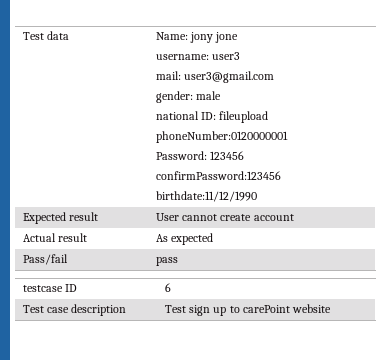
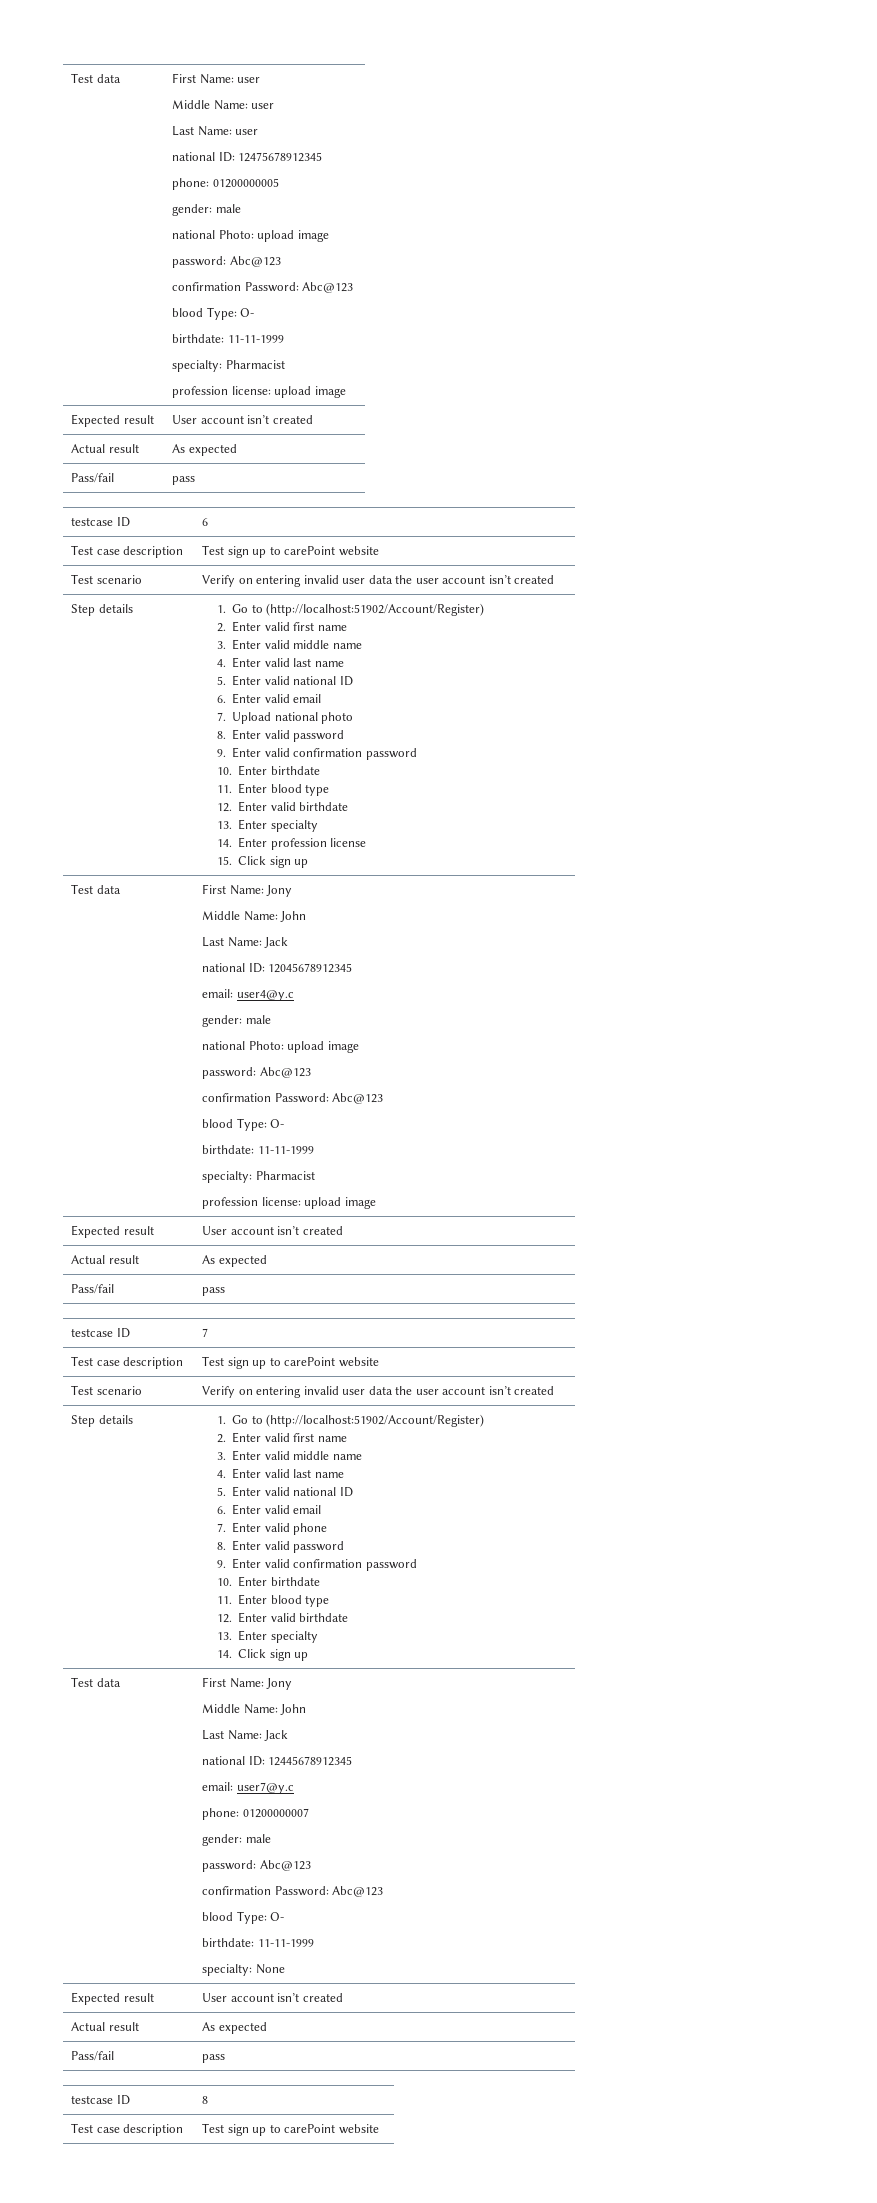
[22,31,70,40] [155,32,239,43] [155,52,241,60] [155,71,275,83] [155,91,222,103] [155,111,269,123] [155,131,288,143] [155,151,245,160] [155,171,281,180] [155,191,257,202] [22,212,99,224] [155,213,294,221] Test data | Name: jony jone // username: user3 // mail: user3@gmail.com // gender: male // national ID: fileupload // phoneNumber:0120000001 // Password: 123456 // confirmPassword:123456 // birthdate:11/12/1990 // Expected result | User cannot create account -> [71,73,121,83] [172,73,261,84] [172,100,275,110] [172,126,259,136] [172,152,323,162] [172,178,279,190] [172,204,241,216] [172,230,329,242] [172,256,281,268] [172,282,354,293] [172,307,255,320] [172,334,284,343] [172,360,285,372] [172,386,346,398] [71,414,154,427] [172,415,313,424] Test data | First Name: user // Middle Name: user // Last Name: user // national ID: 12475678912345 // phone: 01200000005 // gender: male // national Photo: upload image // password: Abc@123 // confirmation Password: Abc@123 // blood Type: O- // birthdate: 11-11-1999 // specialty: Pharmacist // profession license: upload image // Expected result | User account isn’t created
(332, 308) none -> [71,574,142,584] [202,575,555,587] [71,604,133,616] [216,603,485,616] [216,621,347,632] [216,639,362,650] [216,657,344,668] [216,675,353,686] [216,693,322,704] [216,712,354,724] [216,729,345,742] [216,747,417,760] [216,765,320,776] [216,783,330,796] [216,801,349,812] [216,819,318,832] [216,837,367,850] [216,856,309,868] [71,884,121,894] [202,884,293,897] [202,911,307,922] [202,937,289,948] [202,963,353,973] [202,989,294,1001] [202,1015,271,1027] [202,1041,359,1053] [202,1067,311,1079] [202,1093,384,1104] [202,1118,285,1131] [202,1145,314,1154] [202,1171,315,1183] [202,1197,376,1209] [71,1225,154,1238] [202,1226,343,1235] [71,1255,139,1264] [202,1255,267,1267] [71,1284,115,1294] [202,1287,226,1296] [71,1328,130,1338] [202,1328,209,1337] [71,1356,184,1369] [202,1356,379,1369] [71,1385,142,1395] [202,1386,555,1398] [71,1415,133,1427] [216,1414,485,1427] [216,1432,347,1443] [216,1450,362,1461] [216,1468,344,1479] [216,1486,353,1497] [216,1504,322,1515] [216,1522,328,1535] [216,1540,345,1553] [216,1558,417,1571] [216,1576,320,1587] [216,1594,330,1607] [216,1612,349,1623] [216,1630,318,1643] [216,1649,309,1661] [71,1677,121,1687] [202,1677,293,1690] [202,1704,307,1715] [202,1730,289,1741] [202,1756,353,1766] [202,1782,294,1794] [202,1808,309,1820] [202,1834,271,1846] [202,1860,311,1872] [202,1886,384,1897] [202,1911,285,1924] [202,1938,314,1947] [202,1964,285,1976] [71,1992,154,2005] [202,1993,343,2002] [71,2022,139,2031] [202,2022,267,2034] [71,2051,115,2061] [202,2054,226,2063] [71,2095,130,2105] [202,2096,209,2104] [71,2123,184,2136] [202,2123,379,2136] // Test scenario | Verify on entering invalid user data the user account isn’t created // Step details | 1. Go to (http://localhost:51902/Account/Register) // 2. Enter valid first name // 3. Enter valid middle name // 4. Enter valid last name // 5. Enter valid national ID // 6. Enter valid email // 7. Upload national photo // 8. Enter valid password // 9. Enter valid confirmation password // 10. Enter birthdate // 11. Enter blood type // 12. Enter valid birthdate // 13. Enter specialty // 14. Enter profession license // 15. Click sign up // Test data | First Name: Jony // Middle Name: John // Last Name: Jack // national ID: 12045678912345 // email: user4@y.c // gender: male // national Photo: upload image // password: Abc@123 // confirmation Password: Abc@123 // blood Type: O- // birthdate: 11-11-1999 // specialty: Pharmacist // profession license: upload image // Expected result | User account isn’t created // Actual result | As expected // Pass/fail | pass // testcase ID | 7 // Test case description | Test sign up to carePoint website // Test scenario | Verify on entering invalid user data the user account isn’t created // Step details | 1. Go to (http://localhost:51902/Account/Register) // 2. Enter valid first name // 3. Enter valid middle name // 4. Enter valid last name // 5. Enter valid national ID // 6. Enter valid email // 7. Enter valid phone // 8. Enter valid password // 9. Enter valid confirmation password // 10. Enter birthdate // 11. Enter blood type // 12. Enter valid birthdate // 13. Enter specialty // 14. Click sign up // Test data | First Name: Jony // Middle Name: John // Last Name: Jack // national ID: 12445678912345 // email: user7@y.c // phone: 01200000007 // gender: male // password: Abc@123 // confirmation Password: Abc@123 // blood Type: O- // birthdate: 11-11-1999 // specialty: None // Expected result | User account isn’t created // Actual result | As expected // Pass/fail | pass // testcase ID | 8 // Test case description | Test sign up to carePoint website

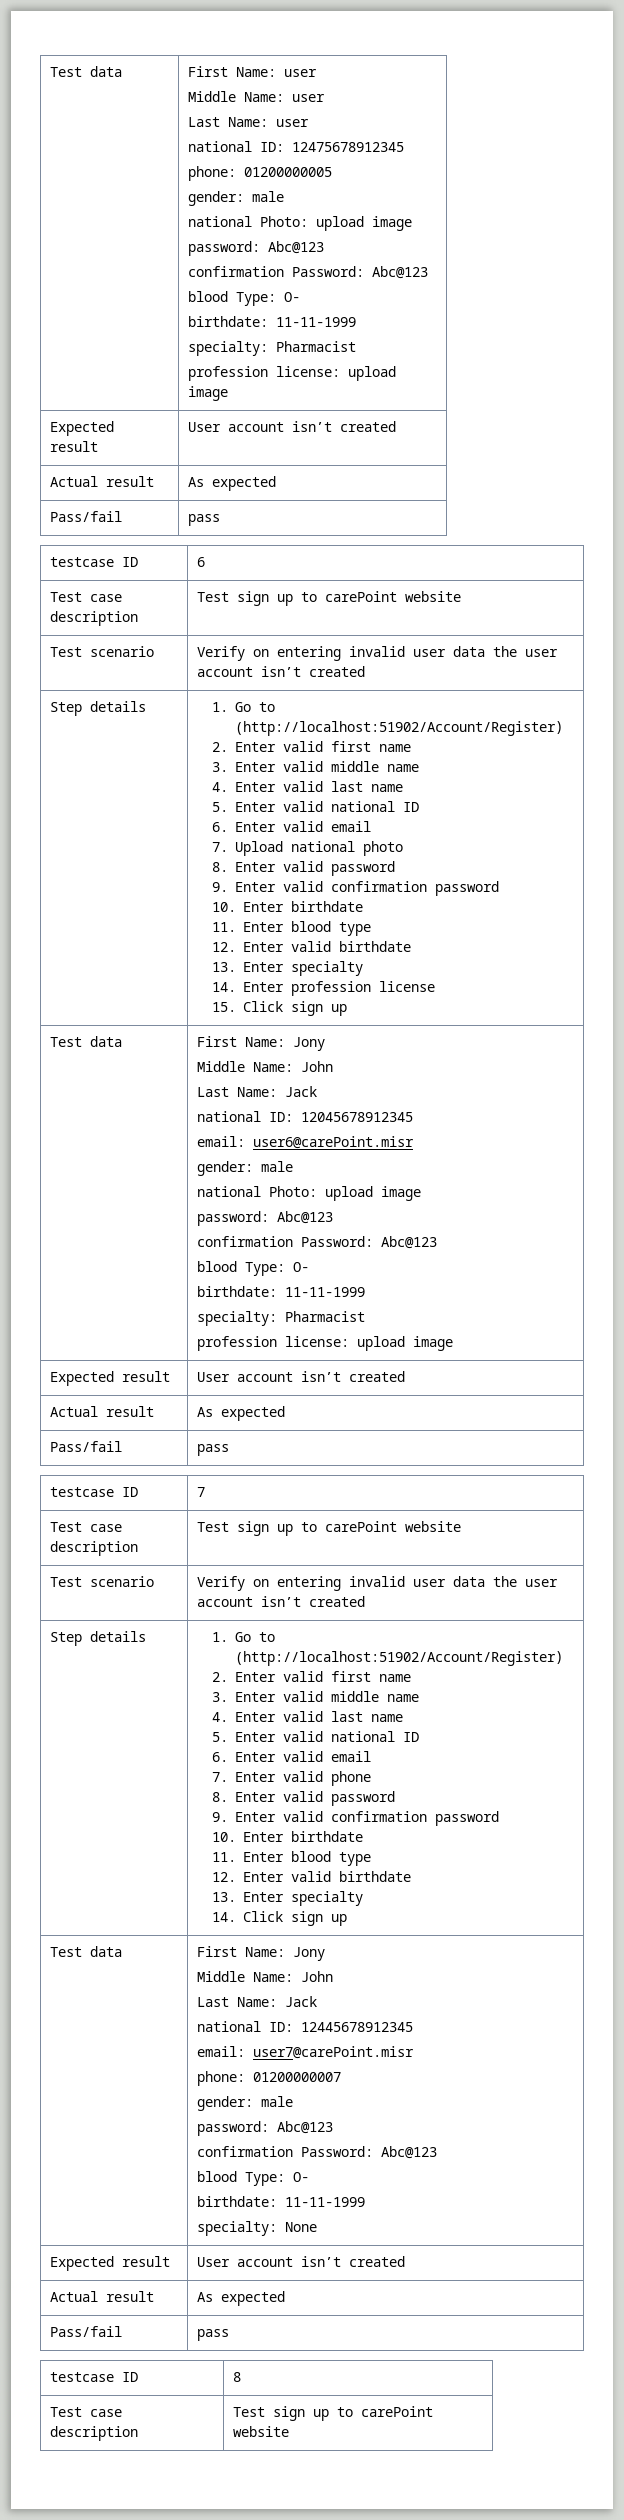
[236,990,294,1001] user4@y.c -> [253,1136,415,1149] user6@carePoint.misr
[236,1782,294,1794] user7@y.c -> [253,2046,415,2059] user7@carePoint.misr

